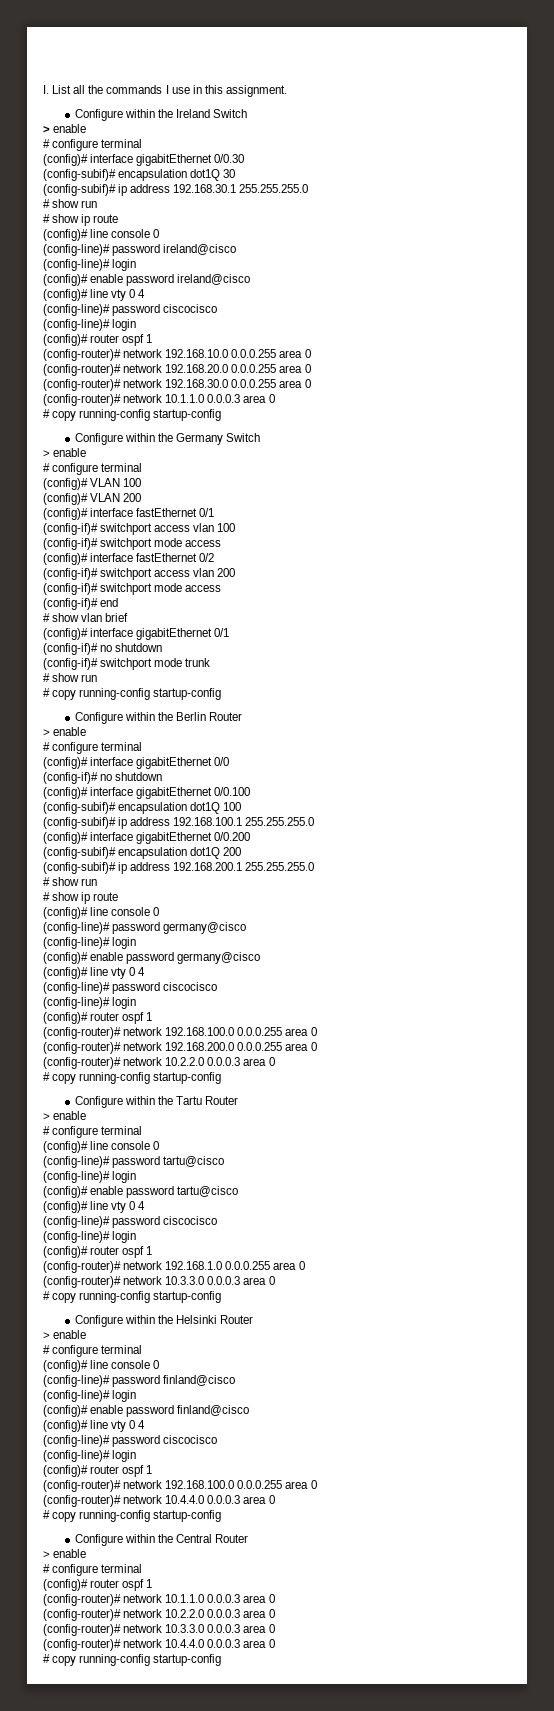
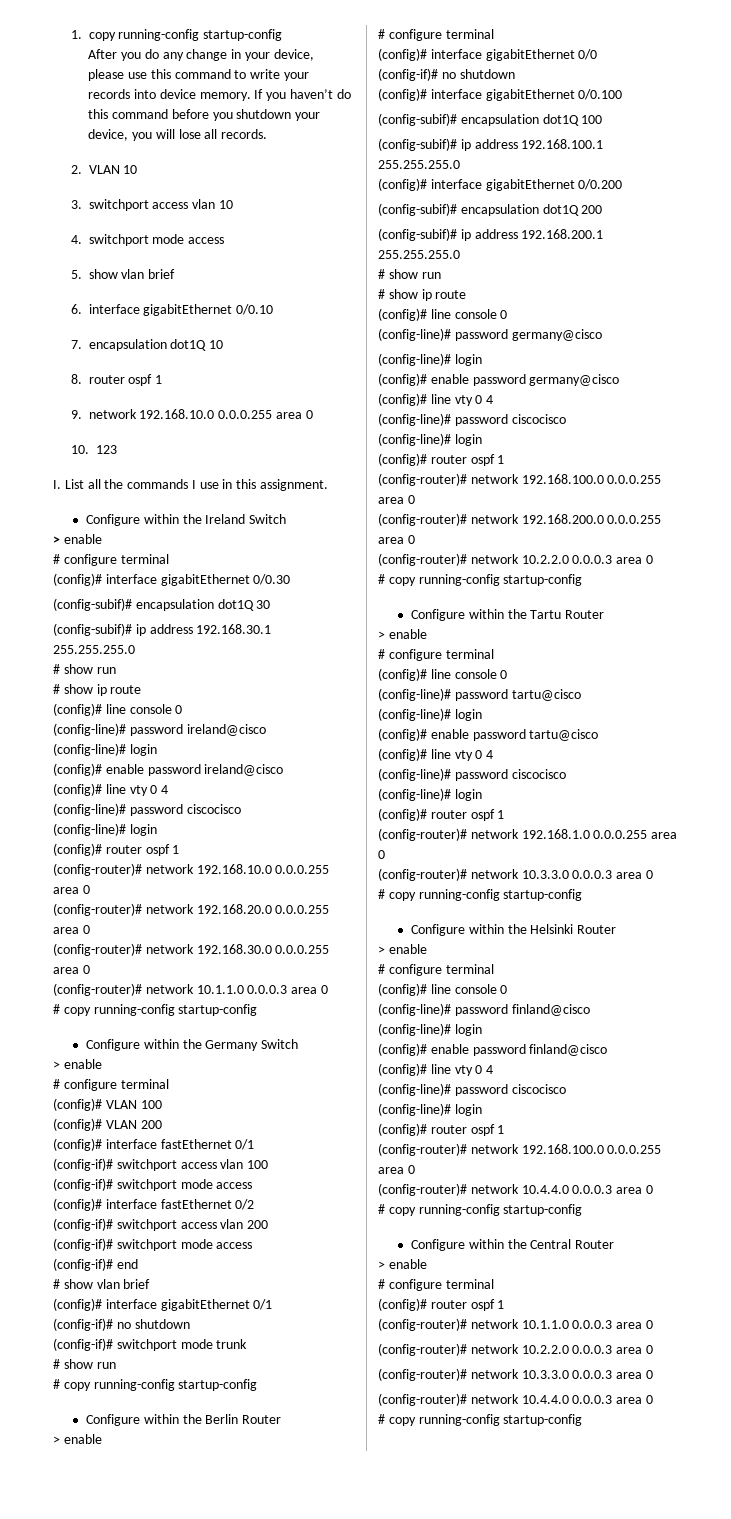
[43,85,49,94] I. -> [70,29,283,41] [88,49,314,61] [88,69,310,81] [88,89,351,101] [88,109,321,121] [88,129,268,141] [70,165,138,174] [70,199,234,211] [70,234,225,246] [70,269,176,279] [70,304,274,316] [70,339,224,351] [70,374,163,386] [70,409,313,419] [70,445,117,454] [53,480,61,489] 1. copy running-config startup-config // After you do any change in your device, please use this command to write your records into device memory. If you haven’t do this command before you shutdown your device, you will lose all records. // 2. VLAN 10 // 3. switchport access vlan 10 // 4. switchport mode access // 5. show vlan brief // 6. interface gigabitEthernet 0/0.10 // 7. encapsulation dot1Q 10 // 8. router ospf 1 // 9. network 192.168.10.0 0.0.0.255 area 0 // 10. 123 // I.

